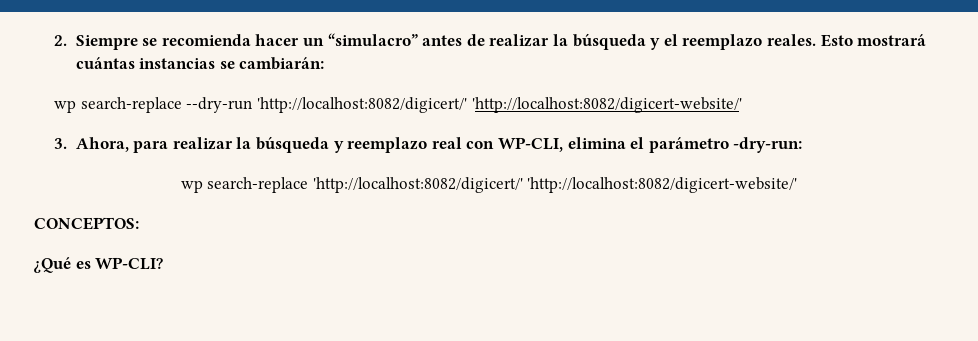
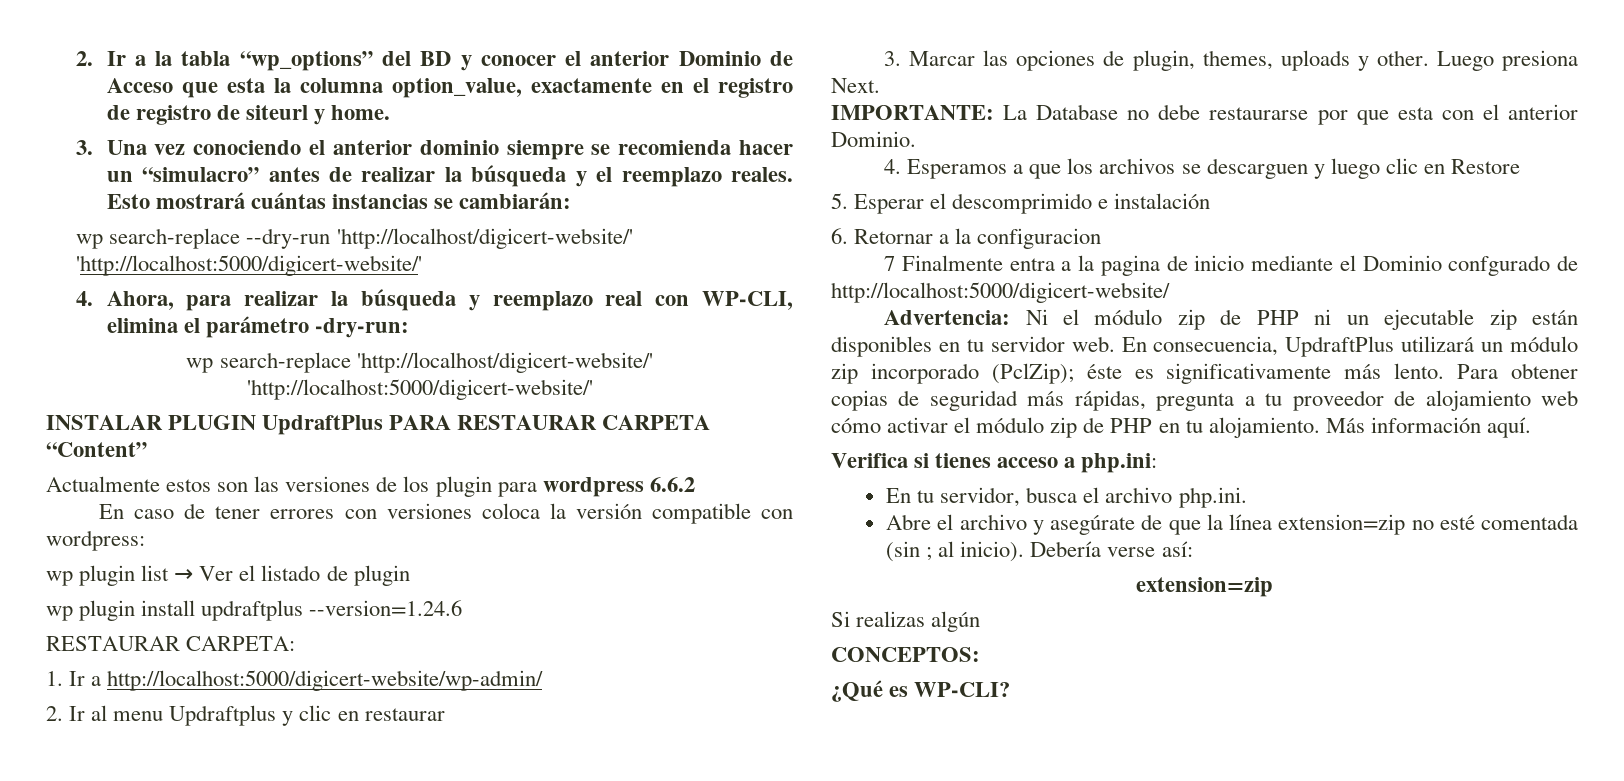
[54,35,138,50] 2. Siempre -> [76,51,794,71] [106,78,793,98] [106,105,391,125] [76,140,584,160] 2. Ir a la tabla “wp_options” del BD y conocer el anterior Dominio de Acceso que esta la columna option_value, exactamente en el registro de registro de siteurl y home. // 3. Una vez conociendo el anterior dominio siempre
[256,97,742,113] [54,138,68,149] 'http://localhost:8082/digicert/' 'http://localhost:8082/digicert-website/' // 3. -> [336,228,633,249] [76,255,423,276] [76,291,94,306] 'http://localhost/digicert-website/' 'http://localhost:5000/digicert-website/' // 4.
[312,177,798,193] 'http://localhost:8082/digicert/' 'http://localhost:8082/digicert-website/' -> [356,352,653,373] [246,379,593,400] [46,415,711,435] [46,442,147,457] [46,476,695,497] [99,503,793,524] [46,530,145,551] [46,565,410,586] [46,600,463,621] [46,636,296,651] [46,670,544,691] [46,705,445,726] [884,50,1578,71] [831,78,880,93] [831,104,1578,125] [831,131,916,147] [884,158,1521,179] [831,193,1211,214] [831,228,1102,249] [884,255,1578,276] [831,282,1170,303] [884,309,1578,330] [831,336,1578,357] [831,363,1578,384] [831,390,1578,411] [831,417,1531,438] [831,453,1158,473] [886,487,1247,508] [886,514,1578,535] [886,541,1193,562] [1136,577,1273,597] [831,611,981,632] 'http://localhost/digicert-website/' 'http://localhost:5000/digicert-website/' // INSTALAR PLUGIN UpdraftPlus PARA RESTAURAR CARPETA “Content” // Actualmente estos son las versiones de los plugin para wordpress 6.6.2 // En caso de tener errores con versiones coloca la versión compatible con wordpress: // wp plugin list → Ver el listado de plugin // wp plugin install updraftplus --version=1.24.6 // RESTAURAR CARPETA: // 1. Ir a http://localhost:5000/digicert-website/wp-admin/ // 2. Ir al menu Updraftplus y clic en restaurar // 3. Marcar las opciones de plugin, themes, uploads y other. Luego presiona Next. // IMPORTANTE: La Database no debe restaurarse por que esta con el anterior Dominio. // 4. Esperamos a que los archivos se descarguen y luego clic en Restore // 5. Esperar el descomprimido e instalación // 6. Retornar a la configuracion // 7 Finalmente entra a la pagina de inicio mediante el Dominio confgurado de http://localhost:5000/digicert-website/ // Advertencia: Ni el módulo zip de PHP ni un ejecutable zip están disponibles en tu servidor web. En consecuencia, UpdraftPlus utilizará un módulo zip incorporado (PclZip); éste es significativamente más lento. Para obtener copias de seguridad más rápidas, pregunta a tu proveedor de alojamiento web cómo activar el módulo zip de PHP en tu alojamiento. Más información aquí. // Verifica si tienes acceso a php.ini: // En tu servidor, busca el archivo php.ini. // Abre el archivo y asegúrate de que la línea extension=zip no esté comentada (sin ; al inicio). Debería verse así: // extension=zip // Si realizas algún

